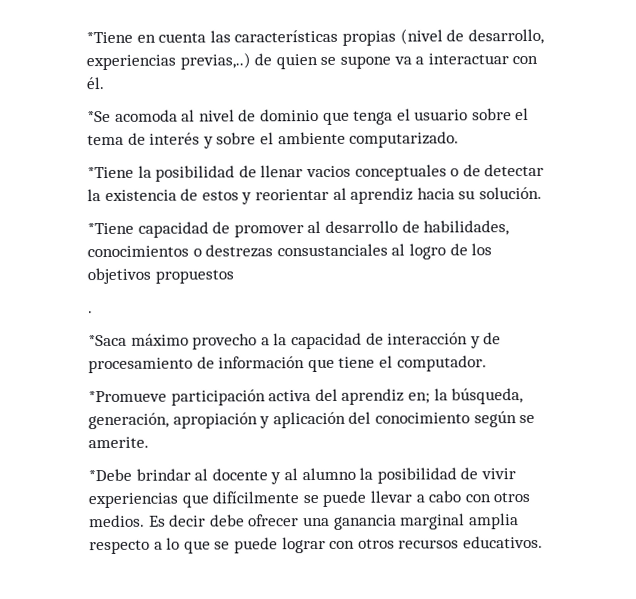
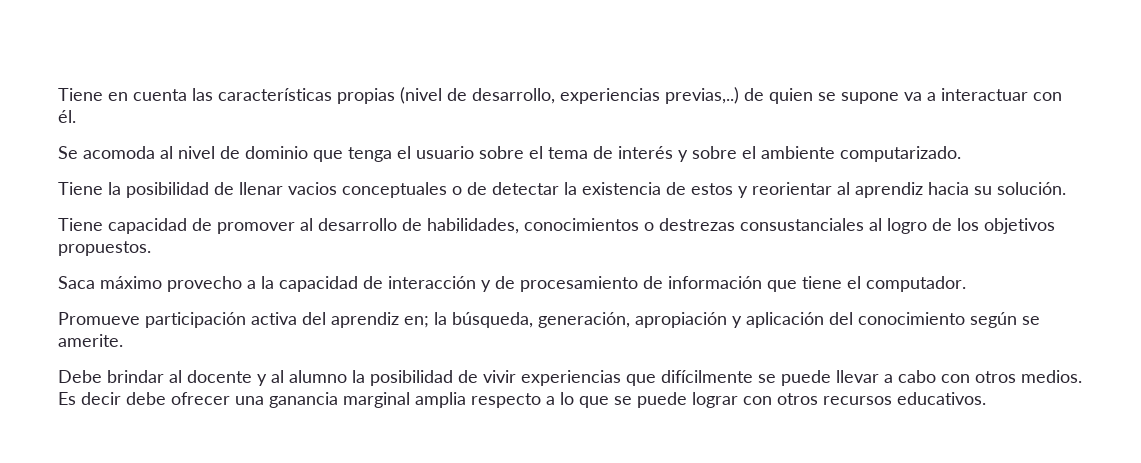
[86,31,133,44] *Tiene -> [58,88,103,101] Tiene
[87,110,111,123] *Se -> [58,146,78,159] Se
[87,166,134,179] *Tiene -> [58,182,103,195] Tiene
[87,222,134,235] *Tiene -> [58,218,103,231] Tiene
[154,269,234,284] [88,311,93,314] [88,334,127,347] propuestos // . // *Saca -> [58,241,151,256] [58,276,95,289] propuestos. // Saca
[88,390,167,403] *Promueve -> [58,312,140,325] Promueve
[88,468,132,482] *Debe -> [58,370,102,383] Debe

